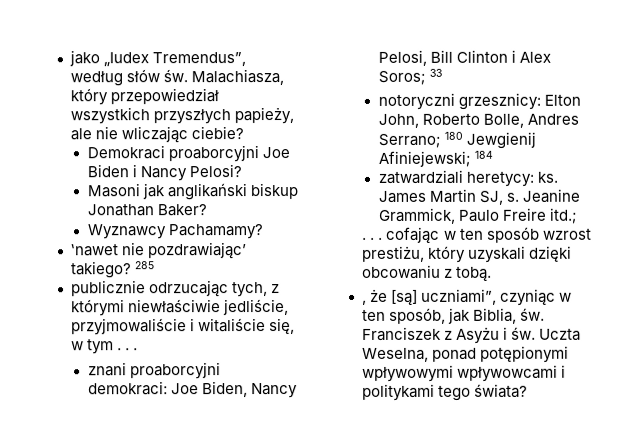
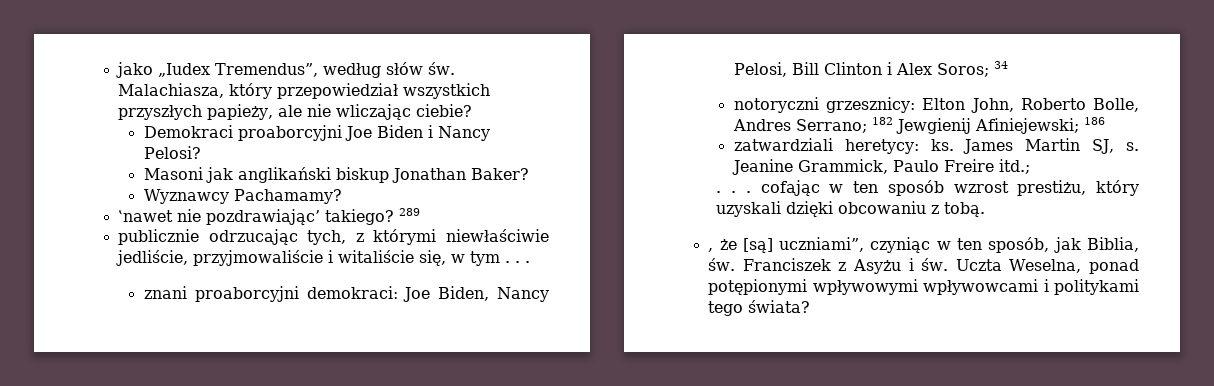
[135,261,156,270] 285 -> [399,208,421,216] 289
[428,68,442,77] 33 -> [993,61,1008,69] 34
[443,131,463,140] 180 -> [871,117,893,125] 182
[473,150,493,159] 184 -> [1083,117,1105,125] 186

